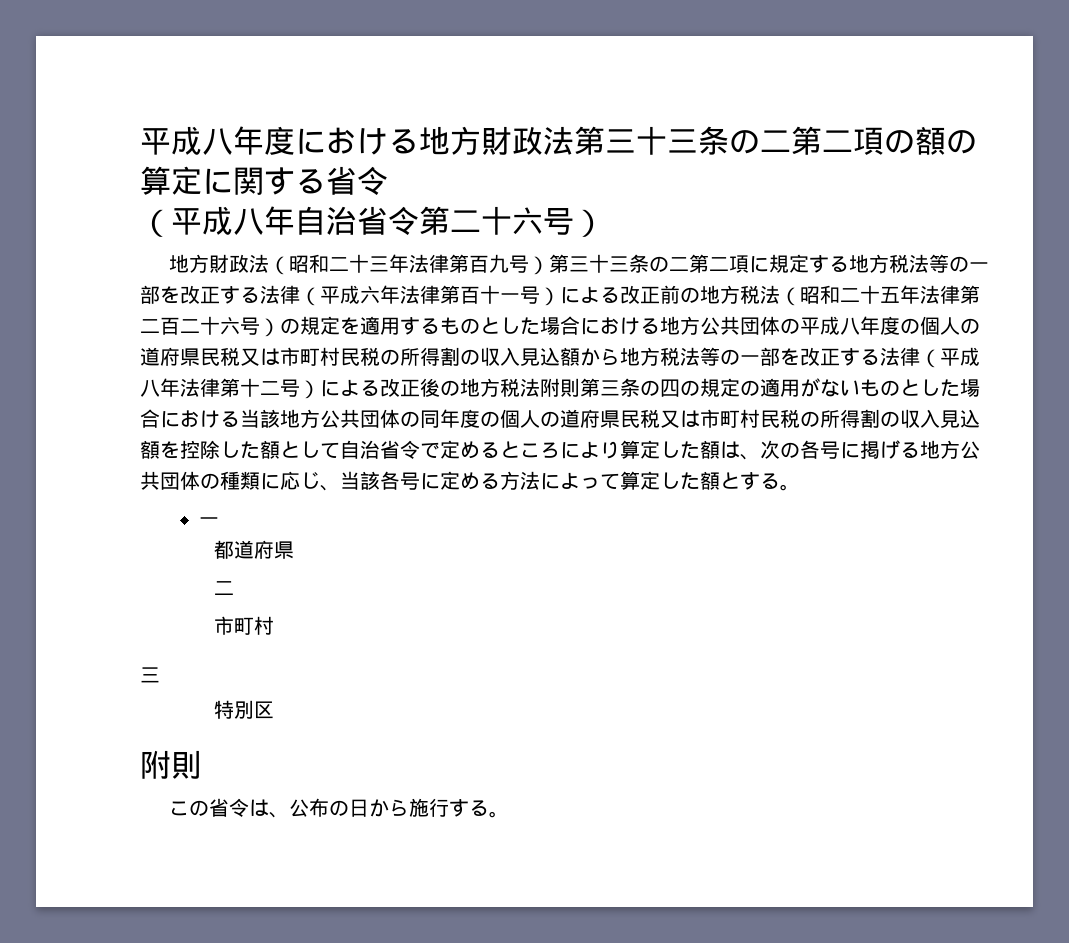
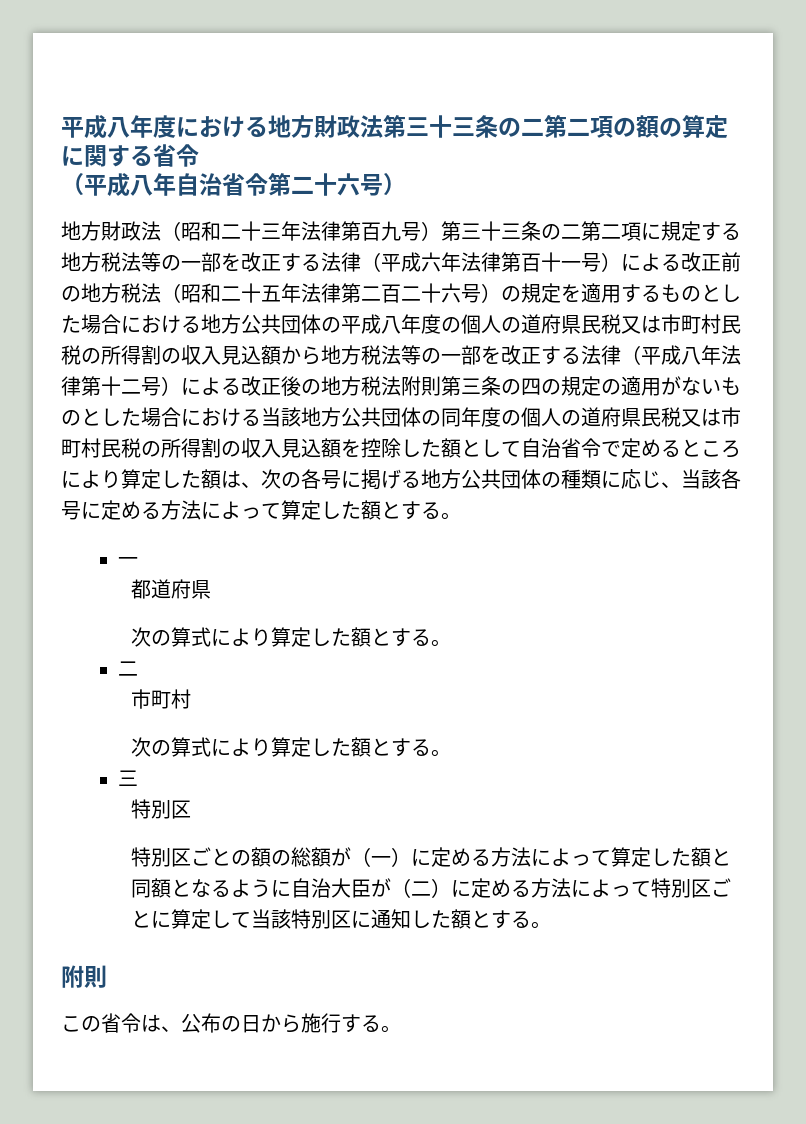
[214,581,235,595] [214,616,275,635] [140,667,160,683] [214,700,275,719] 二 // 市町村 // 三 // 特別区 -> [130,627,451,647] [117,661,138,676] [130,689,191,709] [130,737,451,757] [117,770,138,786] [130,799,191,819] [130,847,731,867] [130,878,731,898] [130,909,551,929] 次の算式により算定した額とする。 // 二 // 市町村 // 次の算式により算定した額とする。 // 三 // 特別区 // 特別区ごとの額の総額が（一）に定める方法によって算定した額と同額となるように自治大臣が（二）に定める方法によって特別区ごとに算定して当該特別区に通知した額とする。

